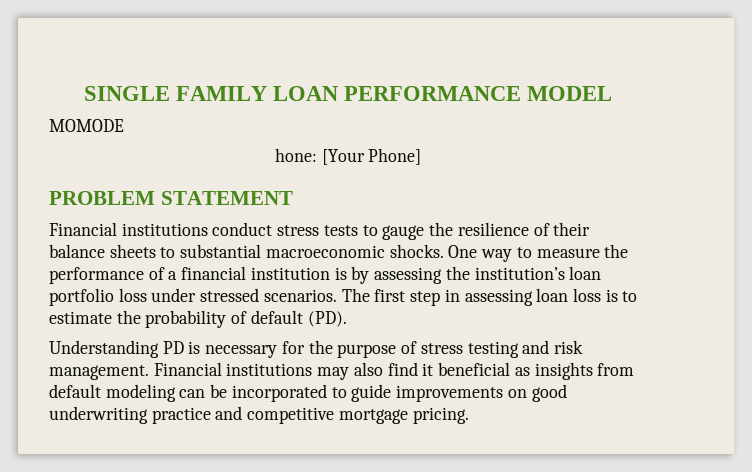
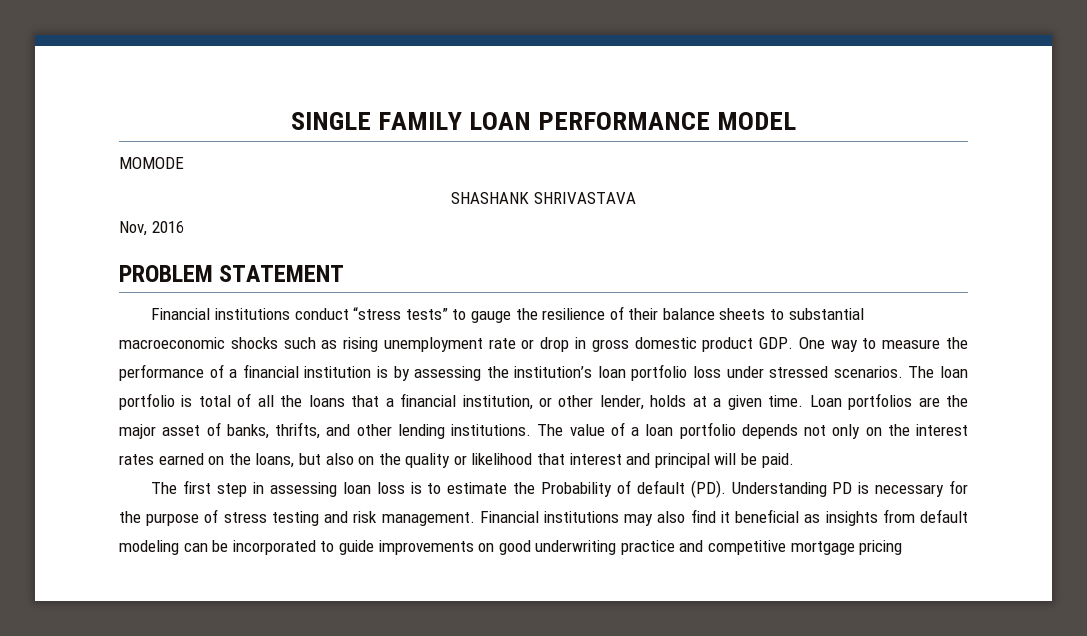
[274,148,422,165] hone: [Your Phone] -> [451,192,636,204] [119,221,184,236] SHASHANK SHRIVASTAVA // Nov, 2016
[277,225,358,236] stress tests -> [353,307,448,320] “stress tests”
[389,244,444,258] shocks. -> [230,337,794,352] shocks such as rising unemployment rate or drop in gross domestic product GDP.
(370, 295) none -> [940,366,969,378] [119,393,969,410] [119,422,968,439] [119,453,794,468] [151,482,178,494] loan portfolio is total of all the loans that a financial institution, or other lender, holds at a given time. Loan portfolios are the major asset of banks, thrifts, and other lending institutions. The value of a loan portfolio depends not only on the interest rates earned on the loans, but also on the quality or likelihood that interest and principal will be paid. // The
[145,310,227,328] probability -> [540,482,612,497] Probability
(347, 319) // -> (726, 489) none
[412,407,469,424] pricing. -> [859,540,903,555] pricing

